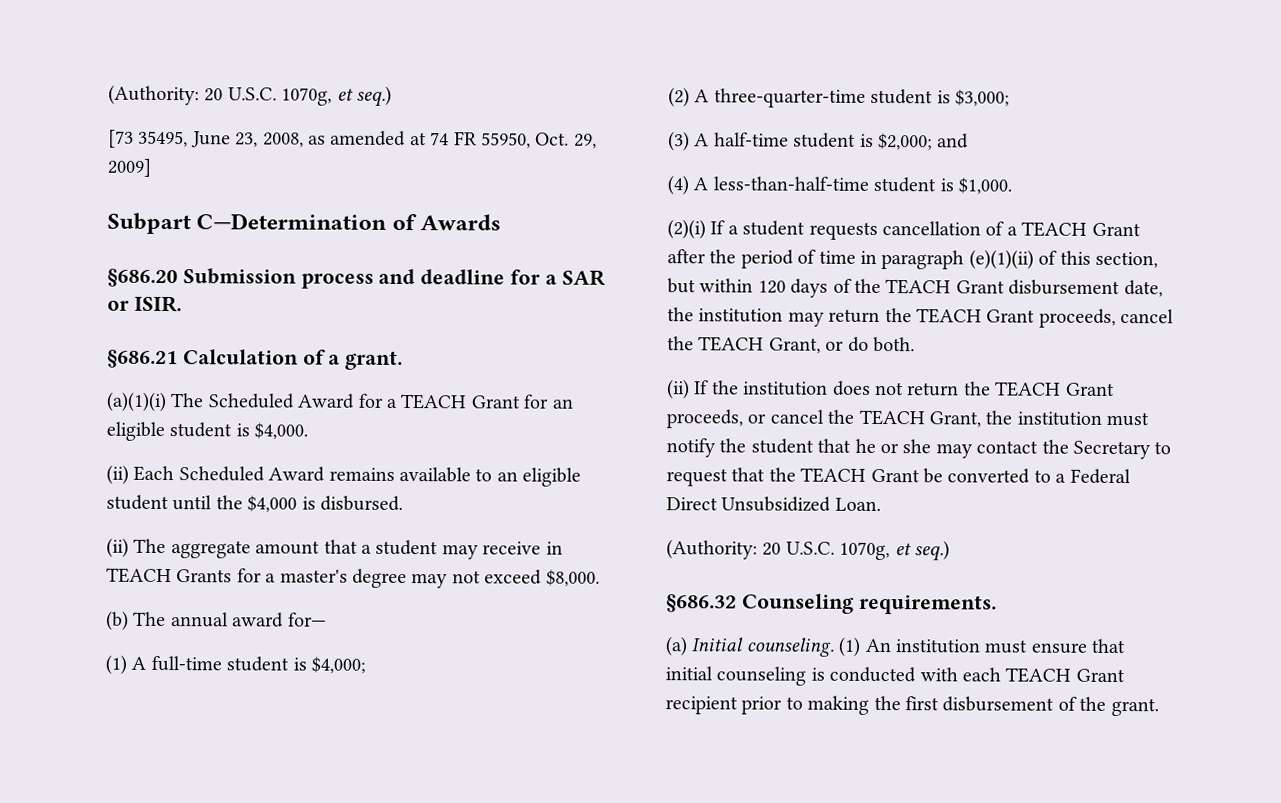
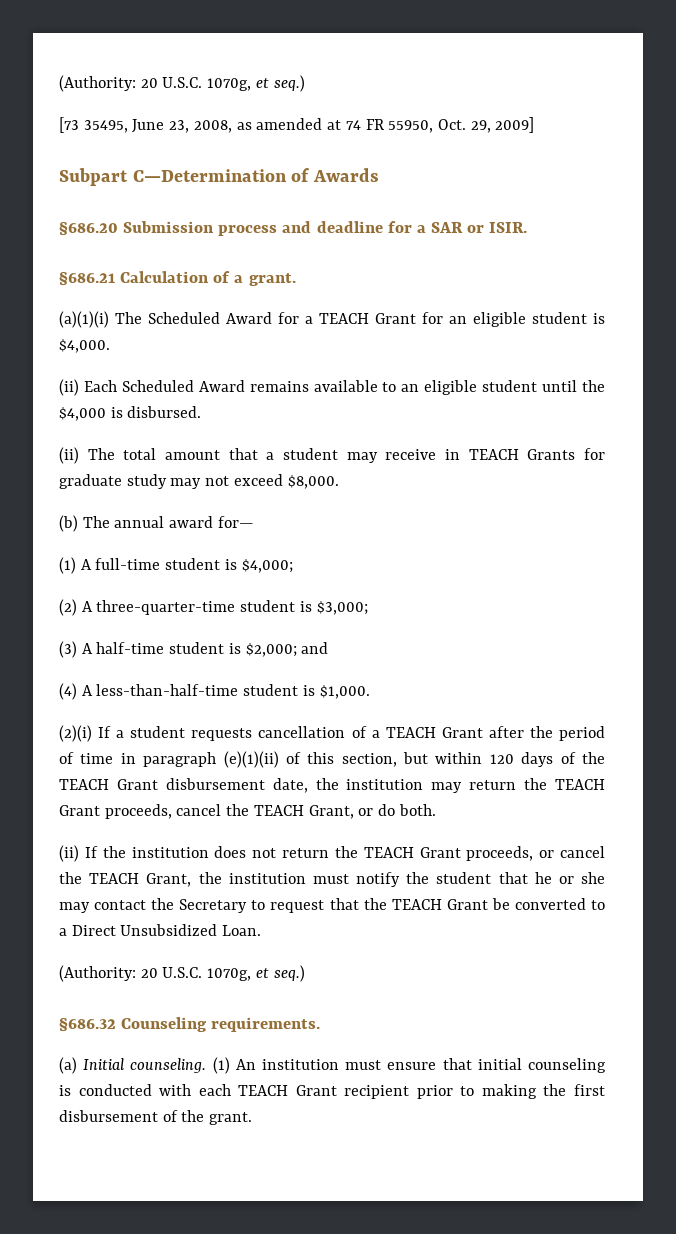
[170,540,251,559] aggregate -> [123,448,157,460] total
[265,568,407,589] a master's degree -> [59,474,167,489] graduate study
[1069,468,1131,485] Federal -> (67, 932) none

